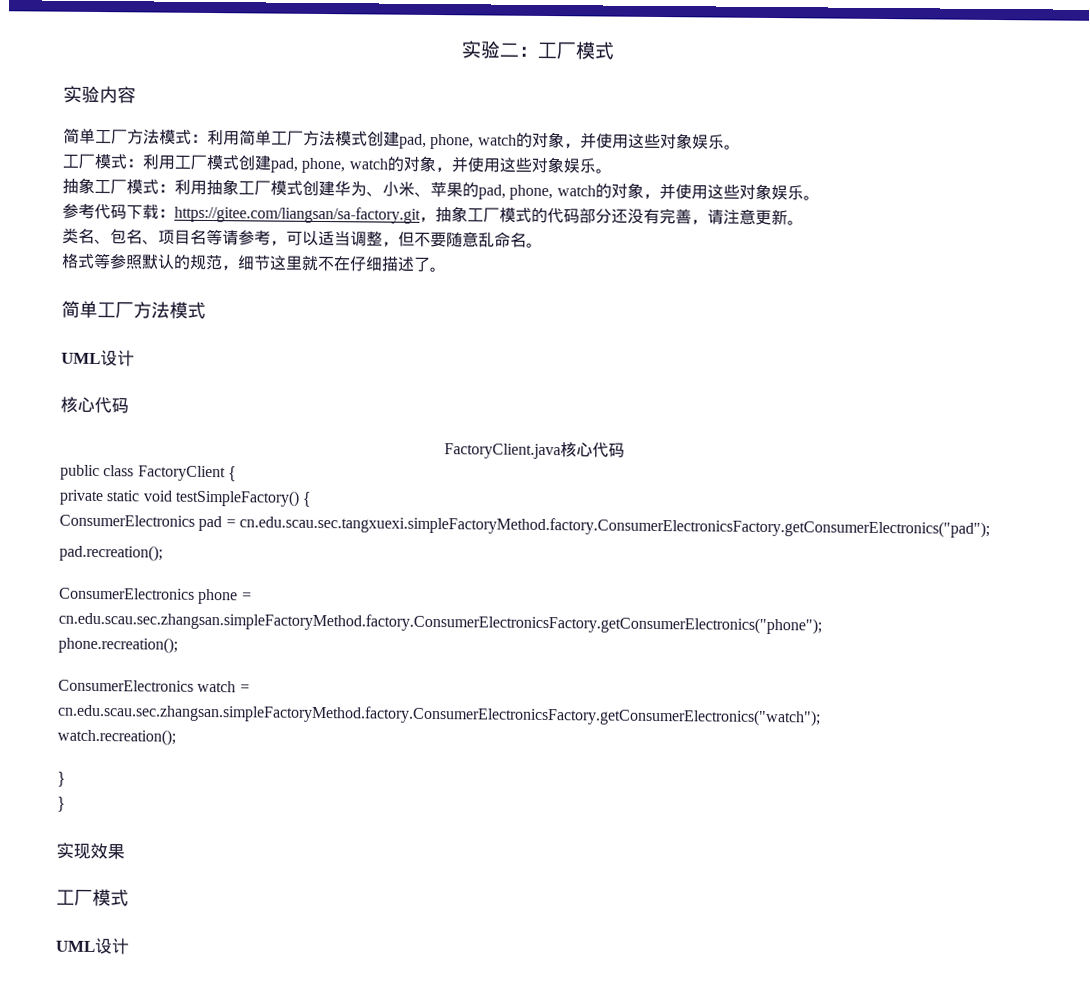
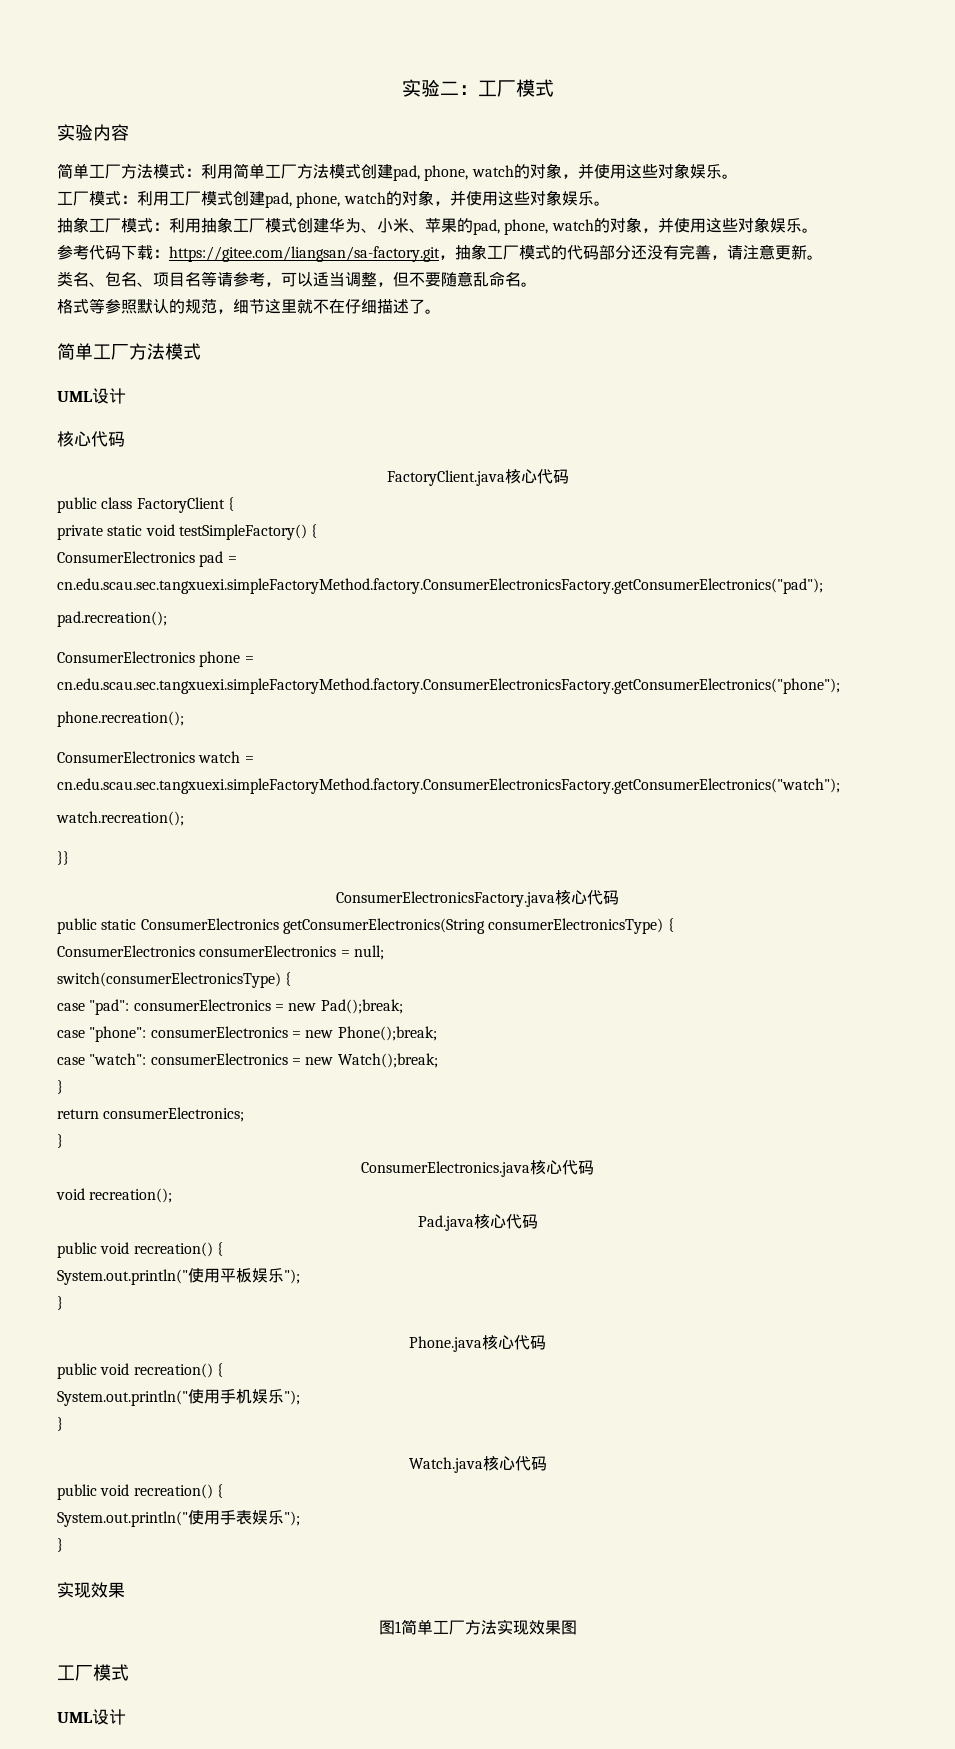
[58,611,822,635] cn.edu.scau.sec.zhangsan.simpleFactoryMethod.factory.ConsumerElectronicsFactory.getConsumerElectronics("phone"); -> [57,678,840,694] cn.edu.scau.sec.tangxuexi.simpleFactoryMethod.factory.ConsumerElectronicsFactory.getConsumerElectronics("phone");
[57,703,821,727] cn.edu.scau.sec.zhangsan.simpleFactoryMethod.factory.ConsumerElectronicsFactory.getConsumerElectronics("watch"); -> [57,778,840,794] cn.edu.scau.sec.tangxuexi.simpleFactoryMethod.factory.ConsumerElectronicsFactory.getConsumerElectronics("watch");
[57,771,66,787] [57,796,66,812] [56,842,125,860] } // } // 实现效果 -> [57,851,69,865] [336,890,619,907] [57,918,674,934] [57,945,384,960] [57,972,292,988] [57,999,403,1015] [57,1026,437,1042] [57,1053,438,1068] [57,1080,63,1094] [57,1107,245,1122] [57,1134,63,1148] [361,1160,594,1177] [56,1188,173,1203] [417,1214,538,1231] [57,1242,223,1258] [57,1268,300,1285] [57,1296,63,1310] [409,1335,546,1352] [57,1363,223,1379] [57,1389,300,1406] [57,1417,63,1431] [408,1456,547,1473] [57,1484,223,1500] [57,1510,300,1527] [57,1538,63,1552] [57,1582,125,1598] [378,1619,577,1635] }} // ConsumerElectronicsFactory.java核心代码 // public static ConsumerElectronics getConsumerElectronics(String consumerElectronicsType) { // ConsumerElectronics consumerElectronics = null; // switch(consumerElectronicsType) { // case "pad": consumerElectronics = new Pad();break; // case "phone": consumerElectronics = new Phone();break; // case "watch": consumerElectronics = new Watch();break; // } // return consumerElectronics; // } // ConsumerElectronics.java核心代码 // void recreation(); // Pad.java核心代码 // public void recreation() { // System.out.println("使用平板娱乐"); // } // Phone.java核心代码 // public void recreation() { // System.out.println("使用手机娱乐"); // } // Watch.java核心代码 // public void recreation() { // System.out.println("使用手表娱乐"); // } // 实现效果 // 图1简单工厂方法实现效果图

